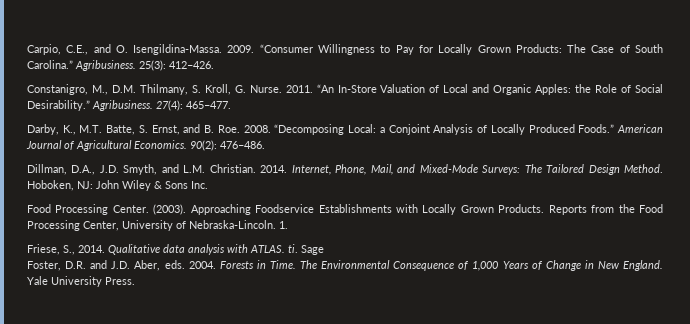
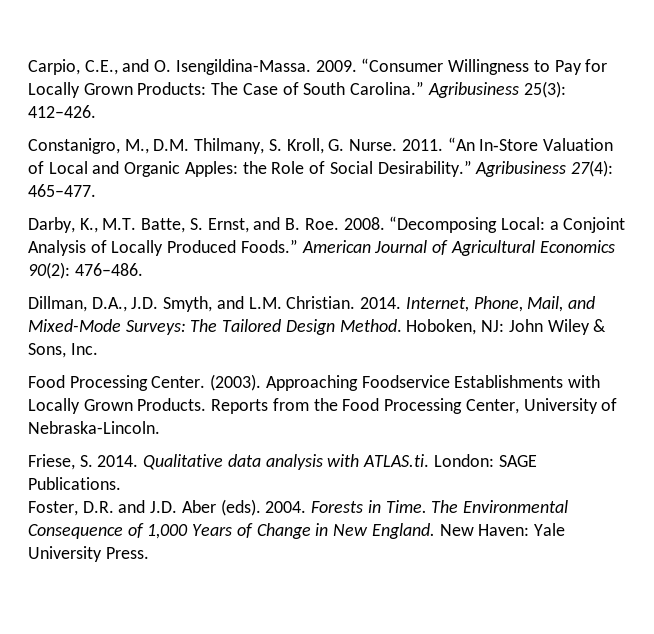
[75,60,136,71] Agribusiness. -> [427,82,519,98] Agribusiness
[92,100,153,111] Agribusiness. -> [475,161,567,177] Agribusiness
[134,140,187,149] Economics. -> [539,240,615,253] Economics
[165,181,188,189] Sons -> [28,343,66,358] Sons,
[279,221,288,229] 1. -> (160, 427) none
[63,245,75,255] S., -> [79,455,93,467] S.
[250,244,324,255] ATLAS. ti. Sage -> [363,454,537,467] [28,477,121,490] ATLAS.ti. London: SAGE Publications.
[134,260,185,271] Aber, eds. -> [181,499,261,516] Aber (eds).
(664, 265) none -> [439,524,530,536] New Haven:

